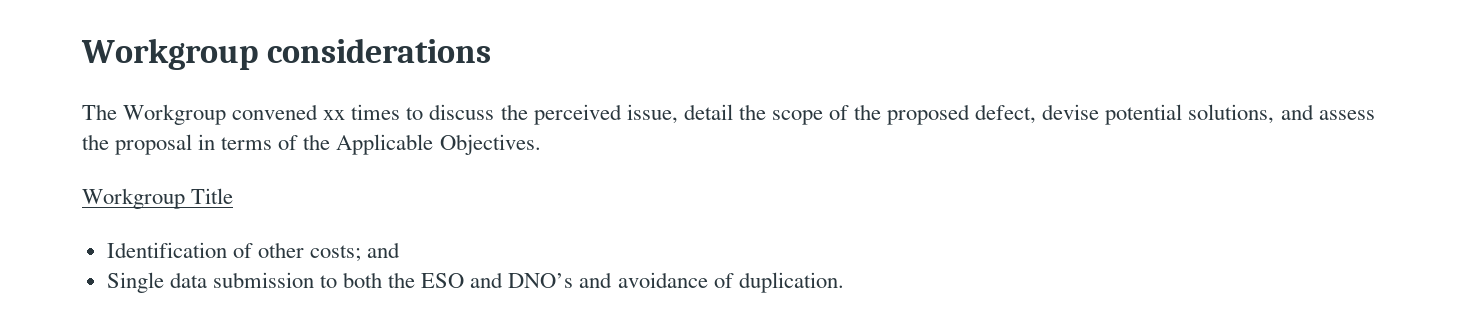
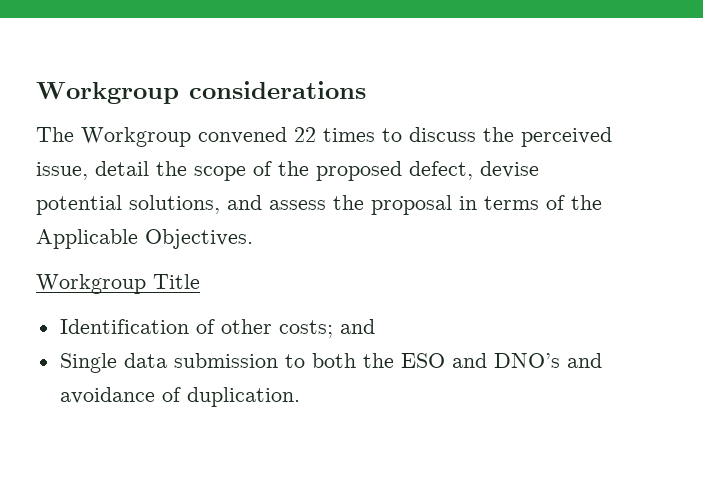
[323,110,346,120] xx -> [294,127,316,142] 22

